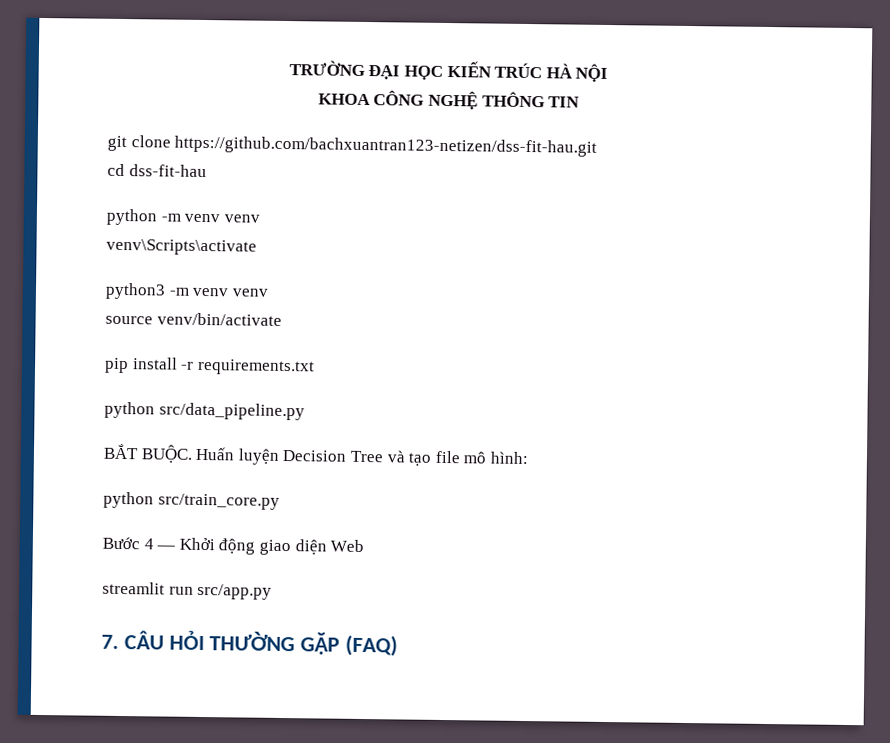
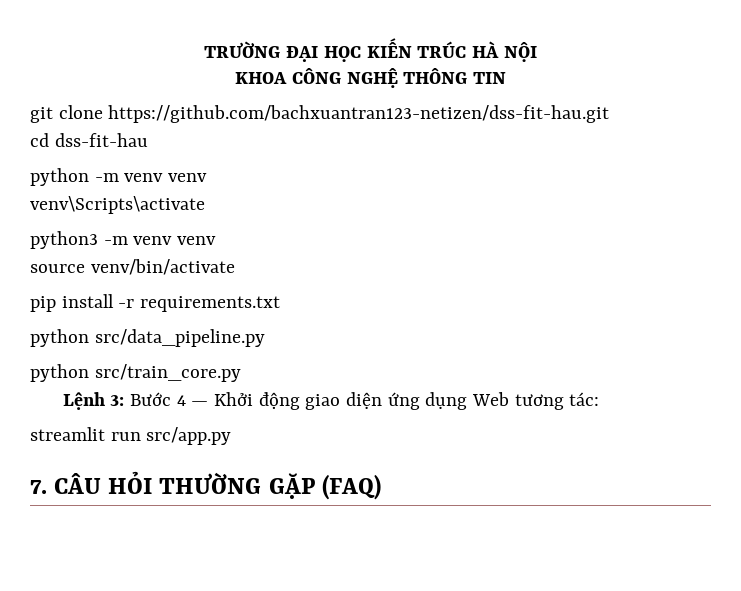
[103,443,529,466] // BẮT BUỘC. Huấn luyện Decision Tree và tạo file mô hình: -> (265, 338) none
(280, 501) none -> [62,392,125,410] Lệnh 3:
(327, 547) none -> [387,392,468,410] ứng dụng
(365, 546) none -> [514,392,600,410] tương tác:

